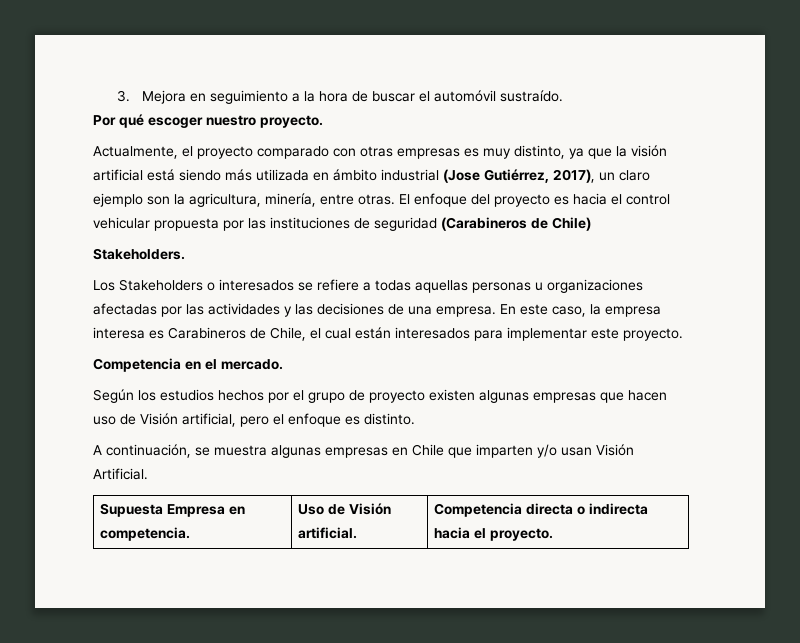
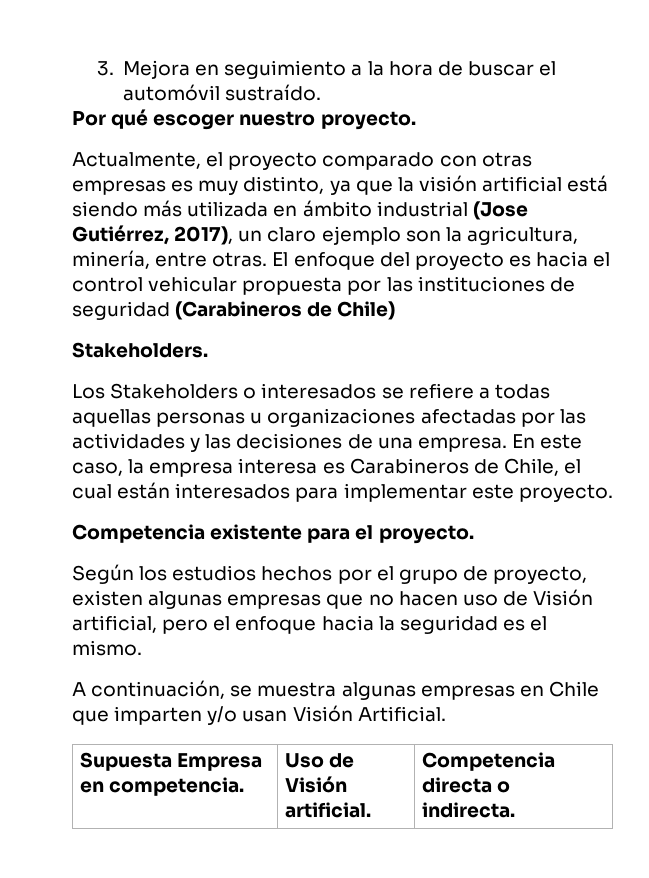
[185,359,283,370] en el mercado. -> [210,524,474,544] existente para el proyecto.
[369,390,425,403] proyecto -> [493,566,588,584] proyecto,
(624, 397) none -> [368,594,394,606] no
[345,413,415,425] es distinto. -> [321,615,548,634] [72,640,142,656] hacia la seguridad es el mismo.
[589,503,649,515] [434,527,554,541] indirecta hacia el proyecto. -> [421,802,515,818] indirecta.

